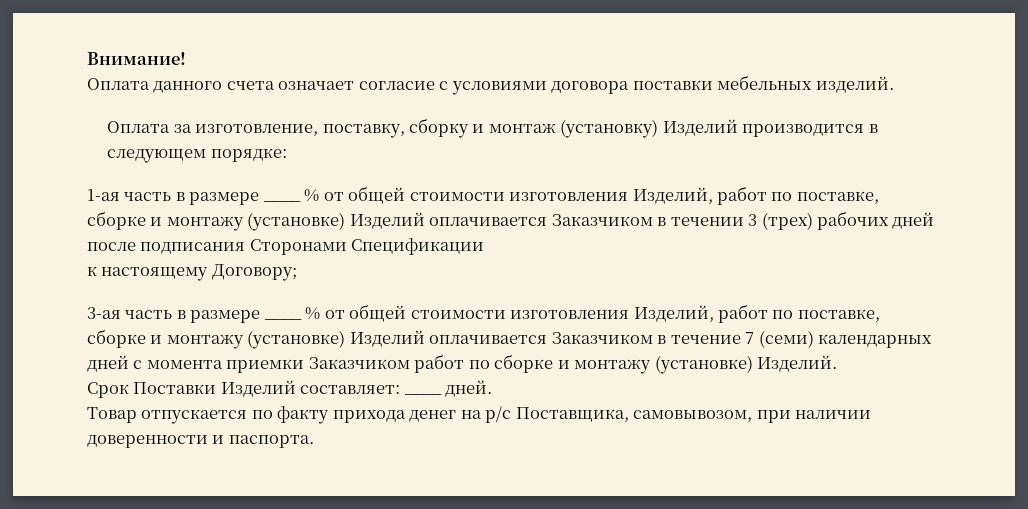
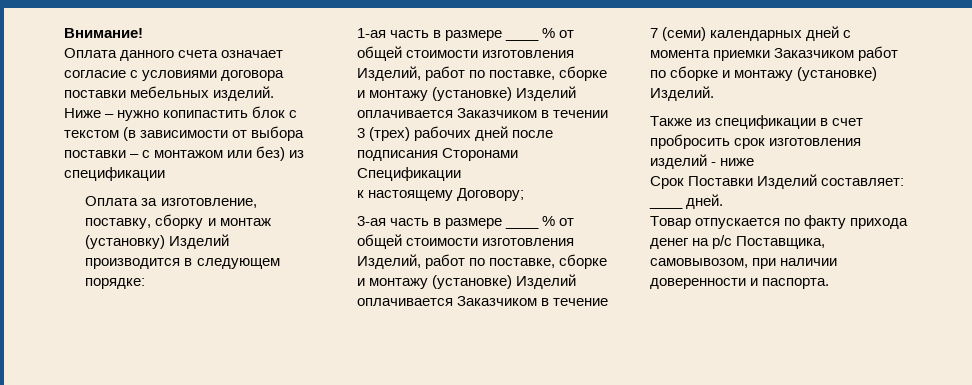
(894, 84) none -> [64,106,298,121] [64,126,305,141] [64,146,305,161] [64,167,165,181] // Ниже – нужно копипастить блок с текстом (в зависимости от выбора поставки – с монтажом или без) из спецификации
(838, 363) none -> [650,115,864,129] [650,134,862,149] [650,154,755,169] // Также из спецификации в счет пробросить срок изготовления изделий - ниже

